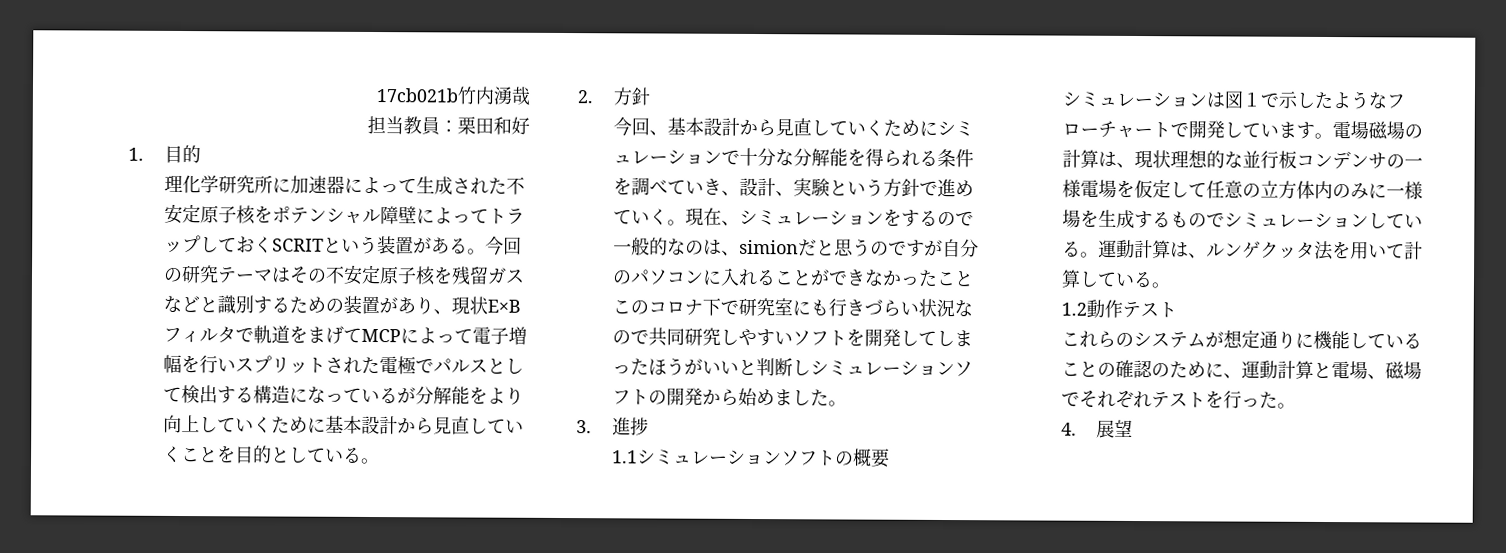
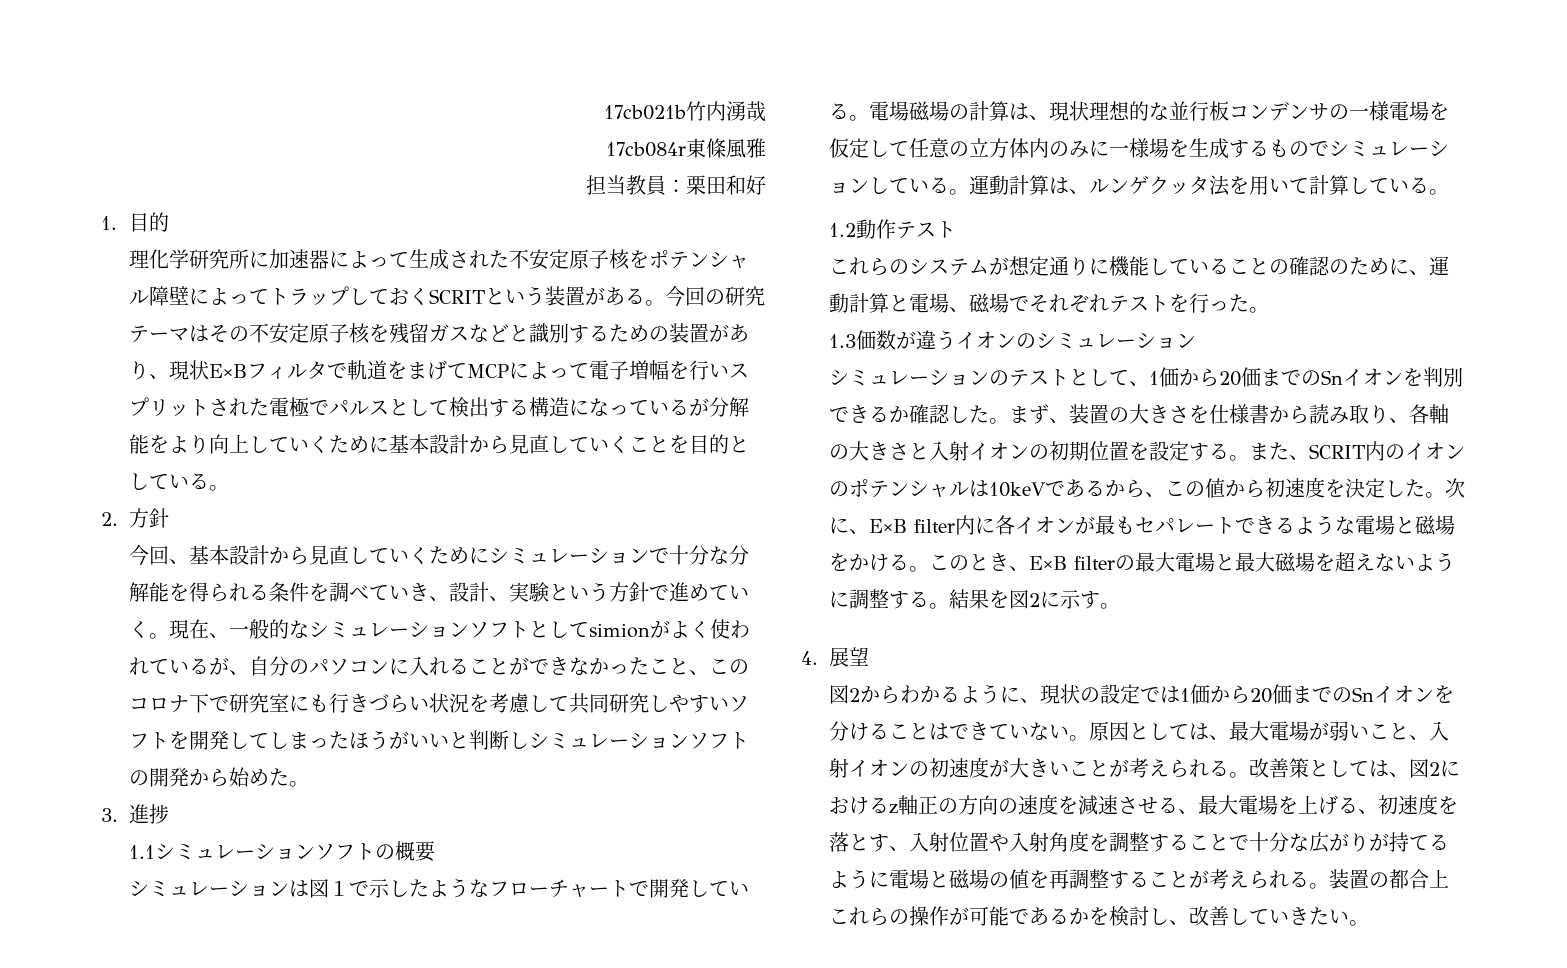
(530, 96) none -> [606,138,766,158] // 17cb084r東條風雅
[738,208,974,227] [612,237,943,257] シミュレーションをするので一般的なのは、simionだと思うのですが -> [229,619,751,639] [129,657,250,676] 一般的なシミュレーションソフトとしてsimionがよく使われているが、
(974, 279) none -> [689,670,710,675] 、
[953,300,973,318] [611,329,649,345] なので -> [469,693,570,713] を考慮して
[773,389,811,406] まし -> (270, 777) none
[1277,121,1315,139] ます -> [829,103,850,120] る
[1060,419,1134,438] 4.展望 -> [829,330,1197,350] [829,367,1464,387] [829,404,1450,424] [829,441,1466,461] [829,477,1466,498] [829,515,1456,536] [829,552,1456,573] [829,589,1121,609] [801,647,870,667] [829,684,1455,704] [829,721,1450,741] [829,757,1461,778] [829,794,1459,815] [829,831,1450,853] [829,869,1450,890] [829,906,1370,926] 1.3価数が違うイオンのシミュレーション // シミュレーションのテストとして、1価から20価までのSnイオンを判別できるか確認した。まず、装置の大きさを仕様書から読み取り、各軸の大きさと入射イオンの初期位置を設定する。また、SCRIT内のイオンのポテンシャルは10keVであるから、この値から初速度を決定した。次に、E×B filter内に各イオンが最もセパレートできるような電場と磁場をかける。このとき、E×B filterの最大電場と最大磁場を超えないように調整する。結果を図2に示す。 // 4.展望 // 図2からわかるように、現状の設定では1価から20価までのSnイオンを分けることはできていない。原因としては、最大電場が弱いこと、入射イオンの初速度が大きいことが考えられる。改善策としては、図2におけるz軸正の方向の速度を減速させる、最大電場を上げる、初速度を落とす、入射位置や入射角度を調整することで十分な広がりが持てるように電場と磁場の値を再調整することが考えられる。装置の都合上これらの操作が可能であるかを検討し、改善していきたい。

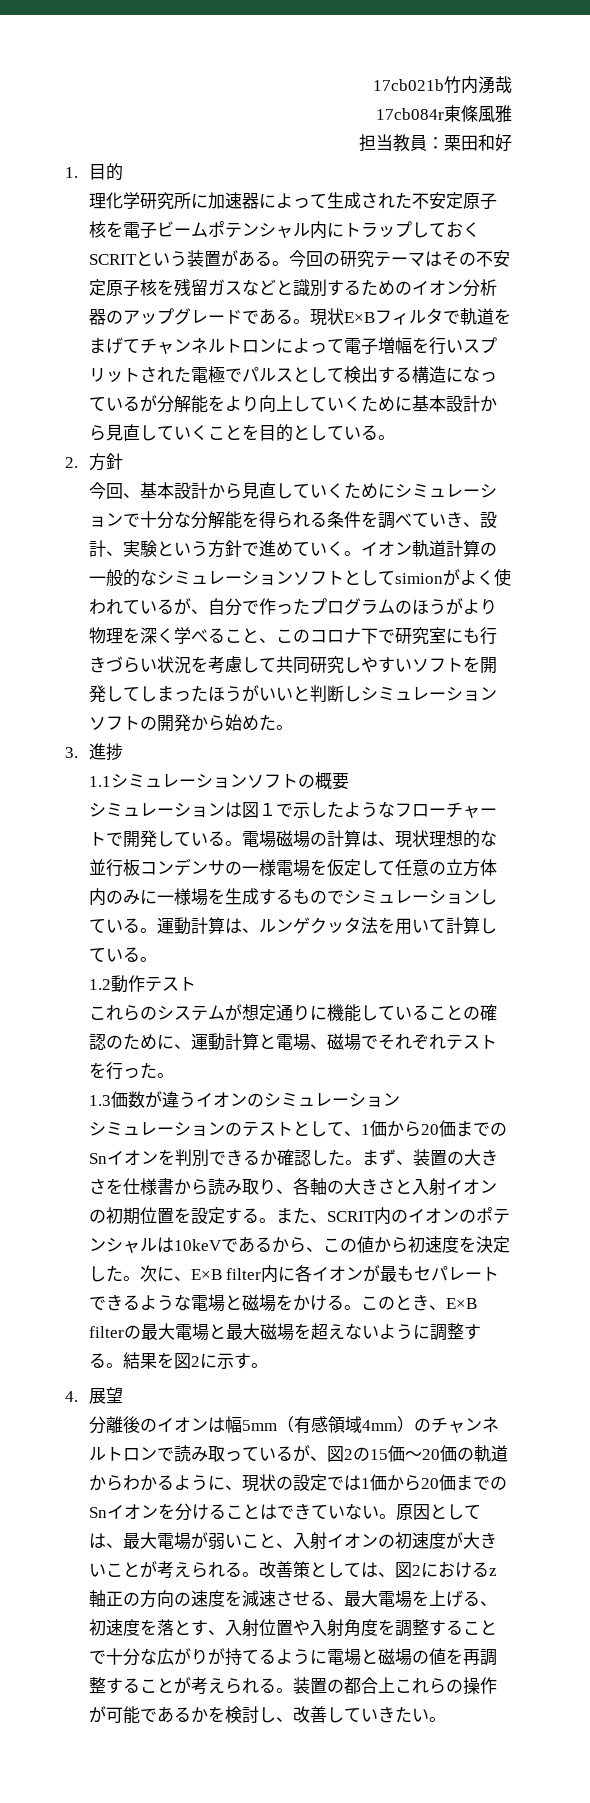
[649,250,750,269] [129,286,270,306] ポテンシャル障壁によって -> [122,221,344,239] 電子ビームポテンシャル内に
[669,323,750,343] [129,361,170,380] 装置があり、 -> [411,279,497,297] [88,308,310,325] イオン分析器のアップグレードである。
[467,364,510,378] MCP -> [139,337,276,354] チャンネルトロン
[169,619,230,639] 現在、 -> [360,540,497,557] イオン軌道計算の
[289,656,650,676] のパソコンに入れることができなかった -> [241,598,497,615] [88,627,225,644] で作ったプログラムのほうがより物理を深く学べる
[829,685,861,704] 図2 -> [88,1416,499,1434] [88,1445,508,1462] 分離後のイオンは幅5mm（有感領域4mm）のチャンネルトロンで読み取っているが、図2の15価～20価の軌道

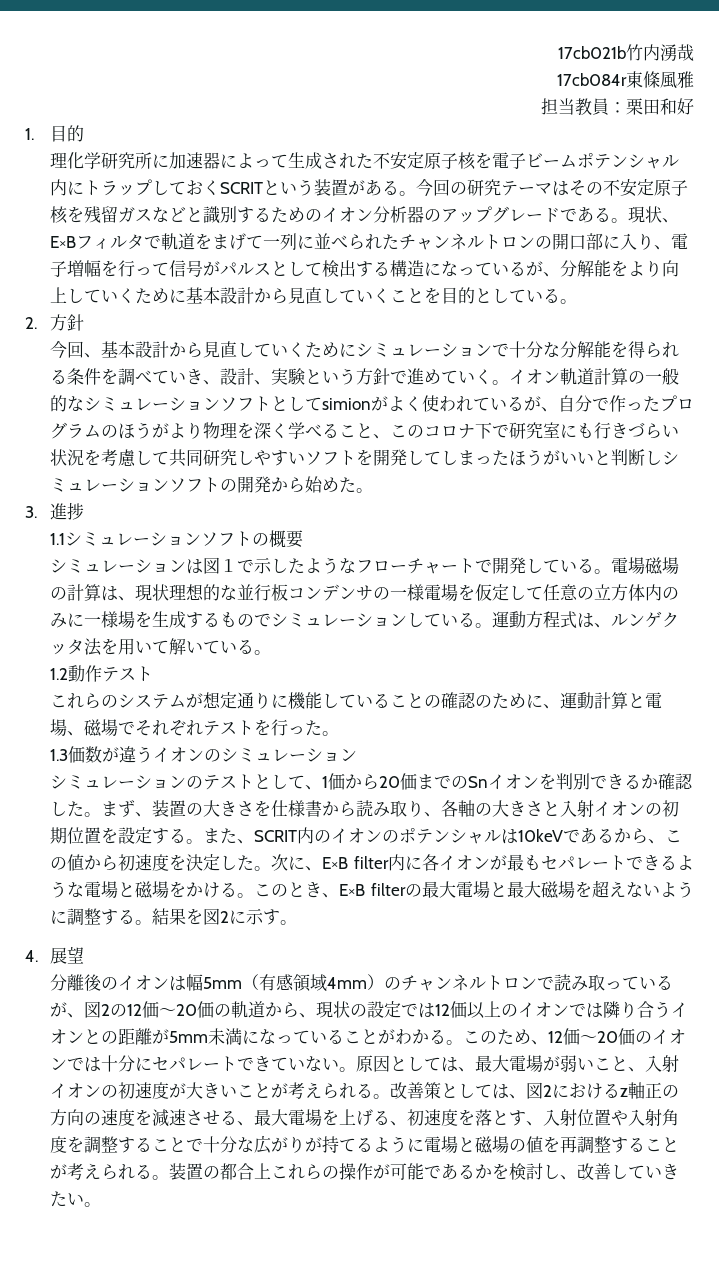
(344, 316) none -> [661,218,679,223] 、
[139,337,497,355] [88,366,242,383] チャンネルトロンによって電子増幅を行いスプリットされた電極で -> [262,233,688,250] [49,260,220,277] 一列に並べられたチャンネルトロンの開口部に入り、電子増幅を行って信号が
(157, 403) none -> [542,272,560,277] 、
[190,917,225,934] 計算 -> [525,611,577,629] 方程式
[445,917,497,934] 計算し -> [168,638,203,655] 解い
[369,1449,388,1460] 15 -> [126,1004,142,1016] 12
[122,1475,225,1491] わかるように -> (299, 1010) none
[360,1474,507,1491] [88,1503,277,1521] 1価から20価までのSnイオンを分けることは -> [434,1001,688,1019] [49,1028,686,1045] [49,1055,237,1072] 12価以上のイオンでは隣り合うイオンとの距離が5mm未満になっていることがわかる。このため、12価～20価のイオンでは十分にセパレート

